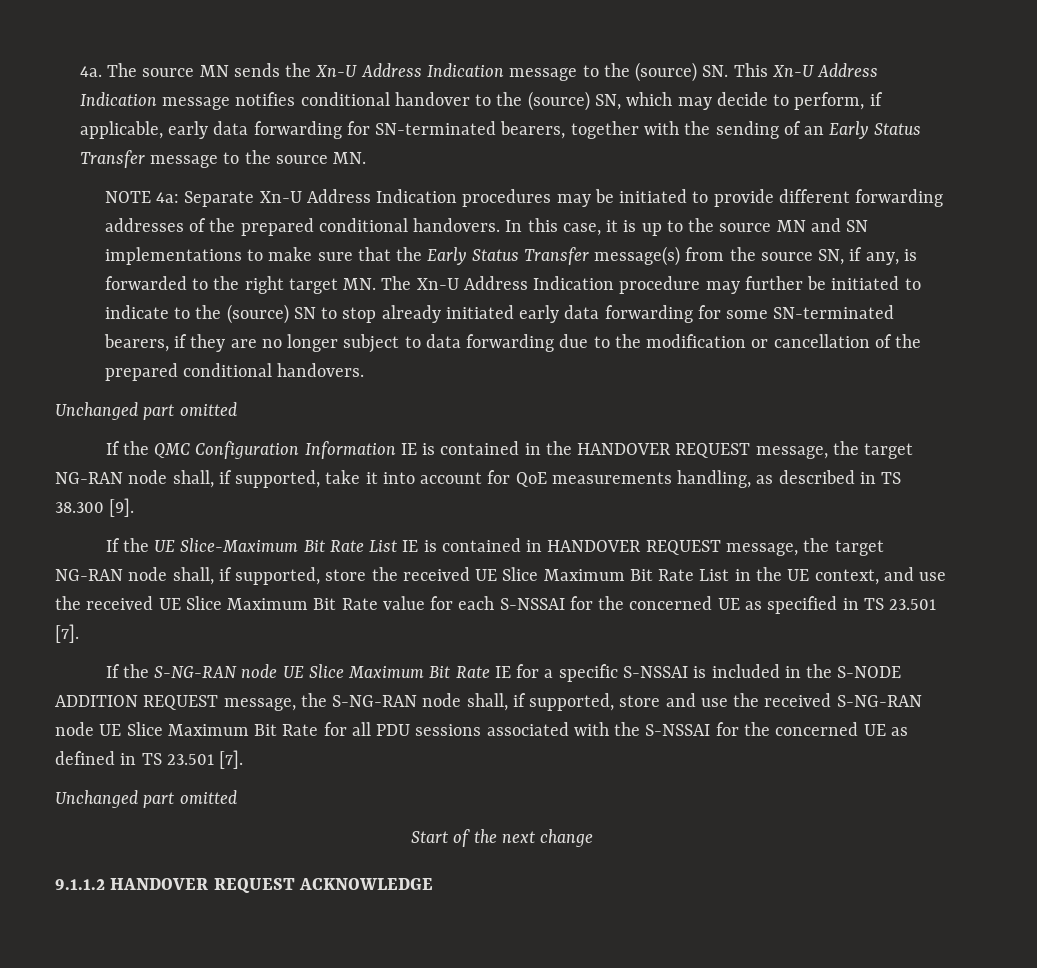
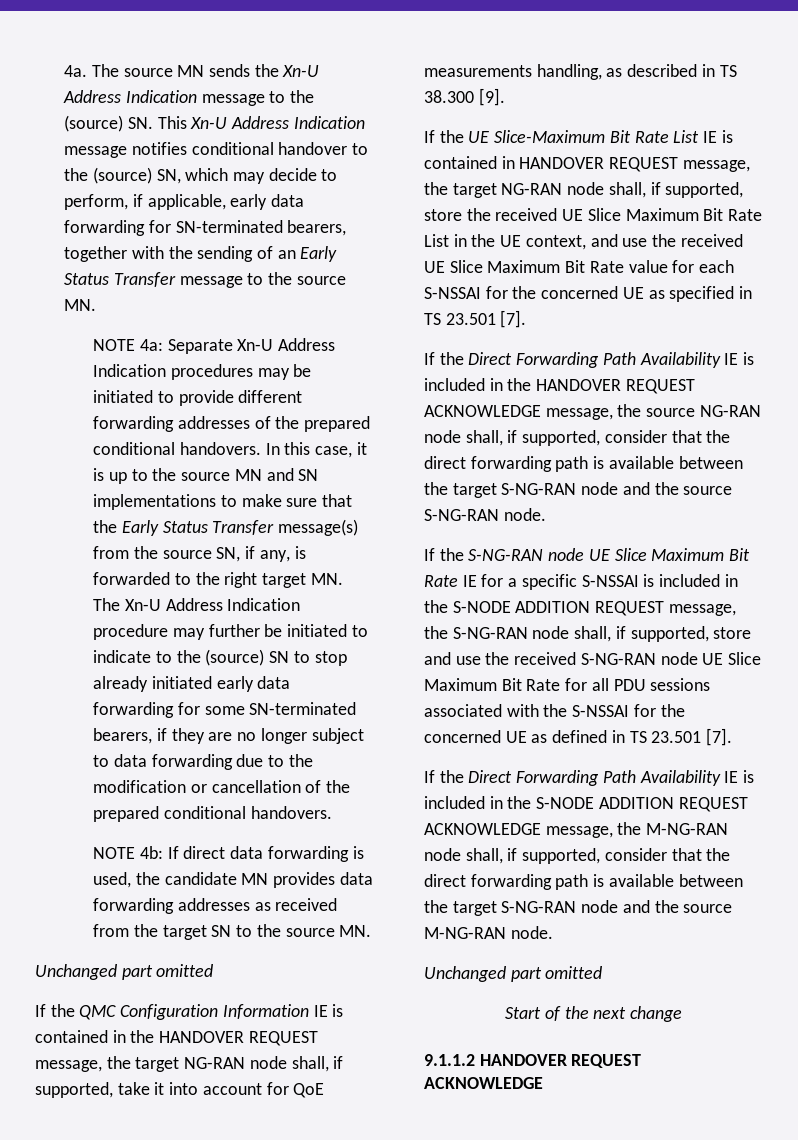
(365, 370) none -> [93,846,364,862] [93,872,373,888] [93,898,338,914] [93,924,372,940] // NOTE 4b: If direct data forwarding is used, the candidate MN provides data forwarding addresses as received from the target SN to the source MN.
(79, 633) none -> [424,352,755,368] [424,378,695,394] [424,404,761,420] [424,430,731,446] [424,456,743,472] [424,482,733,498] [424,508,546,521] // If the Direct Forwarding Path Availability IE is included in the HANDOVER REQUEST ACKNOWLEDGE message, the source NG-RAN node shall, if supported, consider that the direct forwarding path is available between the target S-NG-RAN node and the source S-NG-RAN node.
(244, 759) none -> [424,770,755,786] [424,796,748,812] [424,822,729,838] [424,848,731,864] [424,874,743,890] [424,900,733,916] [424,926,553,939] // If the Direct Forwarding Path Availability IE is included in the S-NODE ADDITION REQUEST ACKNOWLEDGE message, the M-NG-RAN node shall, if supported, consider that the direct forwarding path is available between the target S-NG-RAN node and the source M-NG-RAN node.

